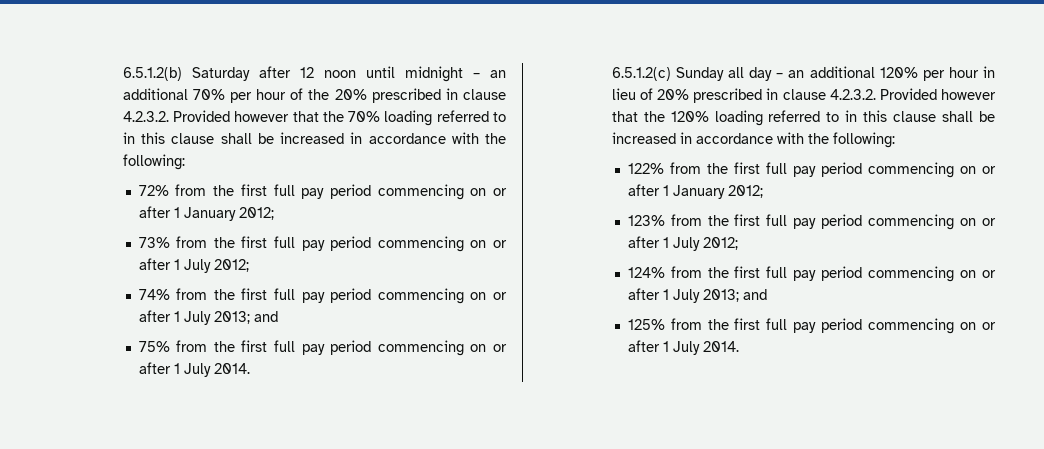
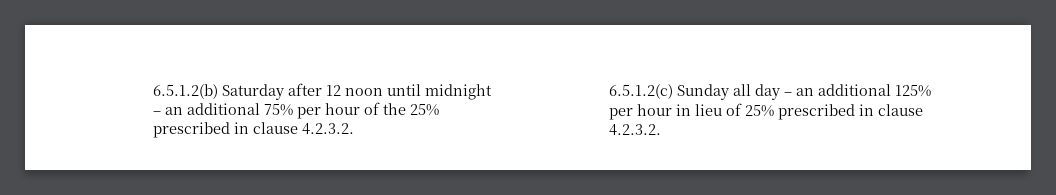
[192,89,225,100] 70% -> [264,104,294,116] 75%
[334,88,506,103] [122,110,506,126] [122,132,507,144] [122,154,185,170] [138,184,508,200] [138,206,274,221] [138,236,507,252] [138,258,249,273] [138,288,507,304] [138,310,278,325] [138,340,507,356] [138,362,250,377] 20% prescribed in clause 4.2.3.2. Provided however that the 70% loading referred to in this clause shall be increased in accordance with the following: // 72% from the first full pay period commencing on or after 1 January 2012; // 73% from the first full pay period commencing on or after 1 July 2012; // 74% from the first full pay period commencing on or after 1 July 2013; and // 75% from the first full pay period commencing on or after 1 July 2014. -> [410,104,440,116] [153,122,355,138] 25% prescribed in clause 4.2.3.2.
[879,67,918,78] 120% -> [895,85,932,97] 125%
[657,88,996,103] [611,110,996,126] [611,132,895,148] [627,162,996,178] [627,184,763,199] [627,214,996,230] [627,236,738,251] [627,266,996,282] [627,288,767,303] [627,318,996,334] [627,340,739,355] 20% prescribed in clause 4.2.3.2. Provided however that the 120% loading referred to in this clause shall be increased in accordance with the following: // 122% from the first full pay period commencing on or after 1 January 2012; // 123% from the first full pay period commencing on or after 1 July 2012; // 124% from the first full pay period commencing on or after 1 July 2013; and // 125% from the first full pay period commencing on or after 1 July 2014. -> [745,104,924,120] [609,124,662,136] 25% prescribed in clause 4.2.3.2.

